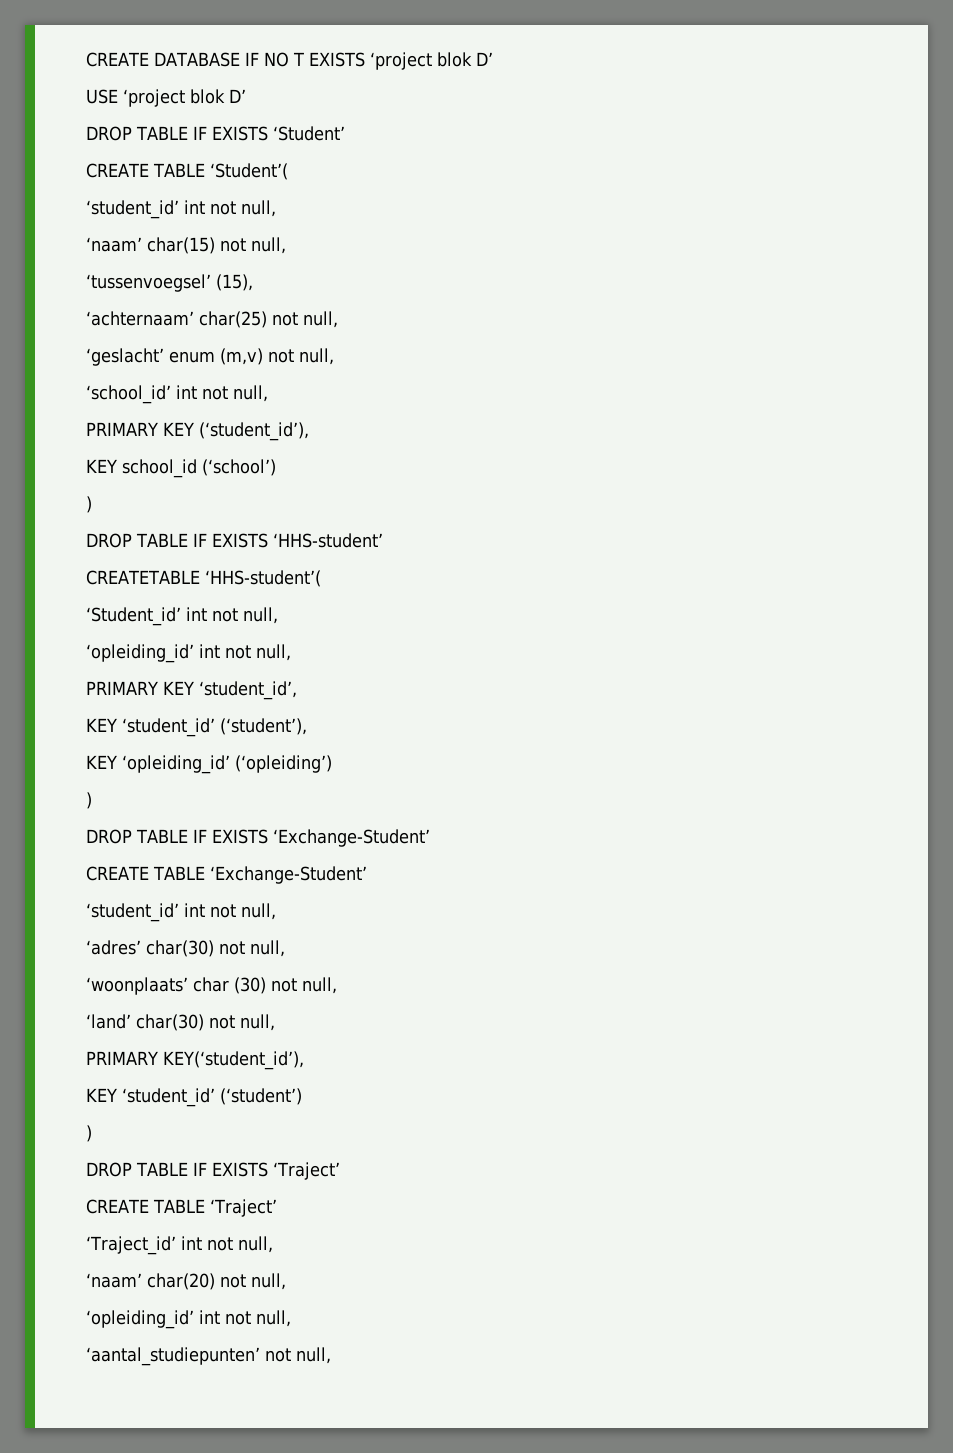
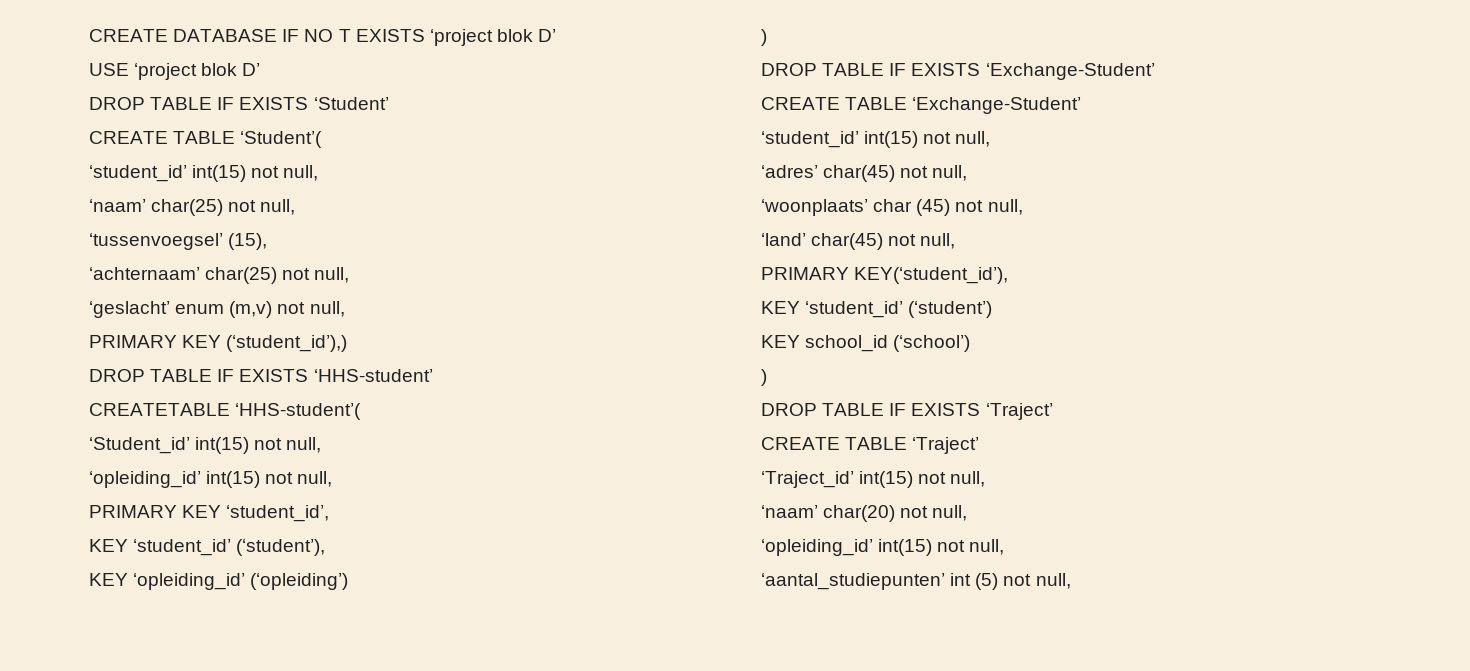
[184,200,276,217] [86,237,215,254] int not null, // ‘naam’ char(15) -> [192,165,319,182] [89,199,224,216] int(15) not null, // ‘naam’ char(25)
[86,385,268,404] [86,422,309,441] [86,459,276,478] [86,496,92,513] ‘school_id’ int not null, // PRIMARY KEY (‘student_id’), // KEY school_id (‘school’) // ) -> [89,335,348,352] PRIMARY KEY (‘student_id’),)
[186,607,278,624] [86,644,220,663] int not null, // ‘opleiding_id’ int -> [195,437,322,454] [89,471,261,488] int(15) not null, // ‘opleiding_id’ int(15)
[184,903,205,917] int -> [864,131,919,148] int(15)
[146,940,214,957] char(30) -> [823,165,896,182] char(45)
[234,977,266,994] (30) -> [916,199,951,216] (45)
[136,1014,204,1031] char(30) -> [811,233,884,250] char(45)
(302, 1096) none -> [761,335,971,352] // KEY school_id (‘school’)
[180,1236,202,1250] int -> [859,471,914,488] int(15)
[199,1310,220,1324] int -> [878,539,933,556] int(15)
(260, 1356) none -> [950,573,999,590] int (5)

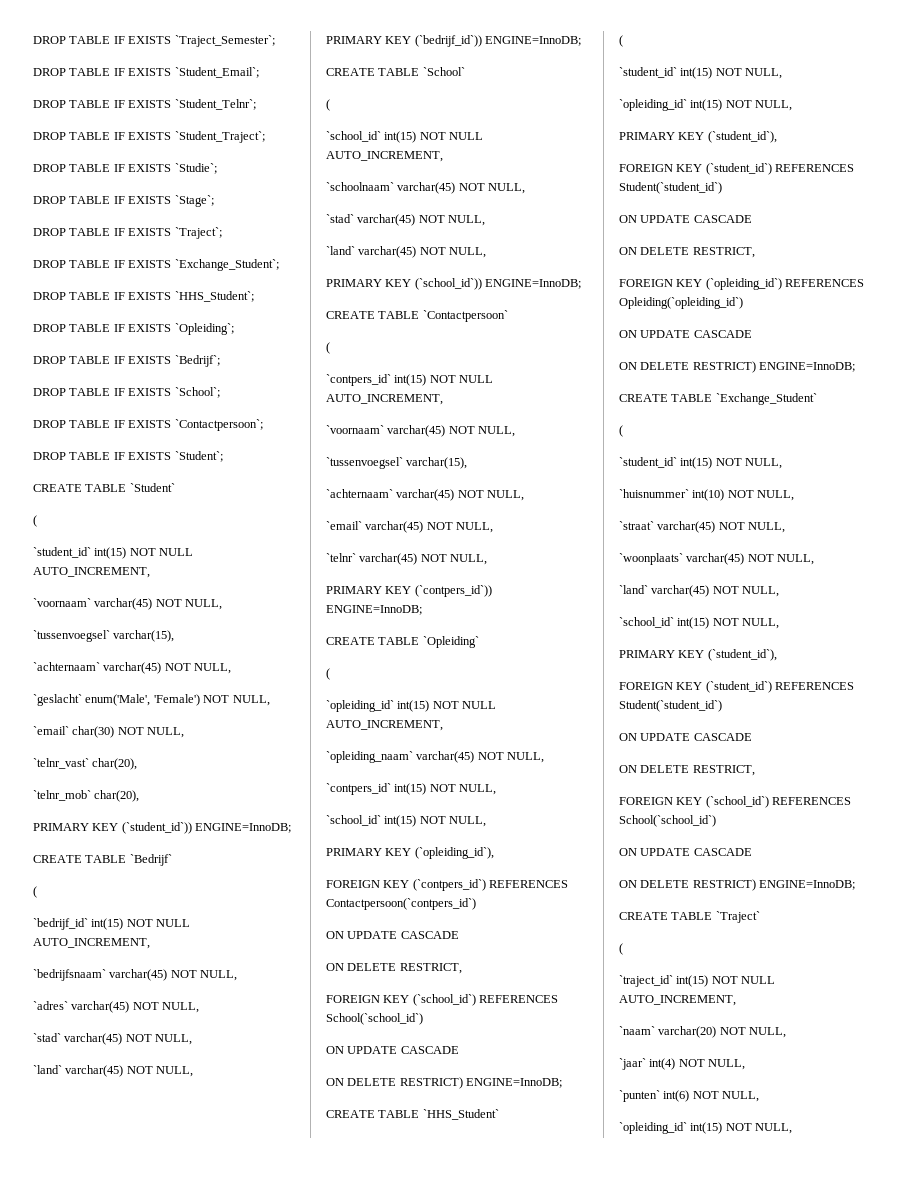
[89,29,557,46] [89,63,261,80] [89,97,389,110] [89,131,323,148] [89,165,319,182] [89,199,296,216] [89,233,268,250] [89,267,350,284] [89,301,345,318] [89,335,348,352] [89,369,433,382] [89,403,362,420] [89,437,322,454] [89,471,333,488] [89,505,330,522] [89,539,326,556] [89,573,349,590] [761,29,767,46] [761,63,1155,80] [761,97,1082,114] [761,131,991,148] [761,165,968,182] [761,199,1023,216] [761,233,956,250] [761,267,1009,284] [761,301,993,318] [761,335,971,352] [761,369,767,386] [761,403,1053,420] [761,437,980,454] [761,471,986,488] [761,505,968,522] [761,539,1005,556] [761,573,1071,590] CREATE DATABASE IF NO T EXISTS ‘project blok D’ // USE ‘project blok D’ // DROP TABLE IF EXISTS ‘Student’ // CREATE TABLE ‘Student’( // ‘student_id’ int(15) not null, // ‘naam’ char(25) not null, // ‘tussenvoegsel’ (15), // ‘achternaam’ char(25) not null, // ‘geslacht’ enum (m,v) not null, // PRIMARY KEY (‘student_id’),) // DROP TABLE IF EXISTS ‘HHS-student’ // CREATETABLE ‘HHS-student’( // ‘Student_id’ int(15) not null, // ‘opleiding_id’ int(15) not null, // PRIMARY KEY ‘student_id’, // KEY ‘student_id’ (‘student’), // KEY ‘opleiding_id’ (‘opleiding’) // ) // DROP TABLE IF EXISTS ‘Exchange-Student’ // CREATE TABLE ‘Exchange-Student’ // ‘student_id’ int(15) not null, // ‘adres’ char(45) not null, // ‘woonplaats’ char (45) not null, // ‘land’ char(45) not null, // PRIMARY KEY(‘student_id’), // KEY ‘student_id’ (‘student’) // KEY school_id (‘school’) // ) // DROP TABLE IF EXISTS ‘Traject’ // CREATE TABLE ‘Traject’ // ‘Traject_id’ int(15) not null, // ‘naam’ char(20) not null, // ‘opleiding_id’ int(15) not null, // ‘aantal_studiepunten’ int (5) not null, -> [33,35,275,47] [33,67,259,78] [33,99,256,110] [33,131,265,143] [33,163,217,174] [33,195,214,207] [33,227,222,239] [33,259,279,271] [33,291,254,302] [33,323,234,335] [33,355,220,367] [33,387,220,398] [33,419,263,431] [33,451,223,462] [33,483,175,492] [33,515,37,527] [33,547,194,559] [33,567,150,578] [33,598,223,610] [33,630,175,642] [33,662,232,674] [33,694,270,706] [33,726,185,738] [33,758,138,770] [33,790,140,802] [33,822,292,834] [33,854,172,866] [33,886,37,898] [33,918,191,930] [33,938,150,949] [33,969,238,981] [33,1001,200,1013] [33,1033,193,1045] [33,1065,194,1077] [326,35,582,47] [326,67,465,76] [326,99,330,111] [326,131,484,143] [326,151,443,162] [326,182,526,194] [326,214,486,226] [326,246,487,258] [326,278,582,290] [326,310,508,322] [326,342,330,354] [326,374,494,386] [326,394,443,405] [326,425,516,437] [326,457,468,469] [326,489,525,501] [326,521,494,533] [326,553,488,565] [326,585,492,597] [326,605,422,615] [326,636,479,648] [326,668,330,680] [326,700,497,712] [326,720,443,731] [326,751,545,763] [326,783,497,795] [326,815,487,827] [326,847,494,859] [326,879,569,891] [326,898,476,910] [326,931,459,939] [326,963,462,974] [326,994,559,1006] [326,1013,423,1025] [326,1046,459,1054] [326,1077,563,1089] [326,1109,499,1120] [619,35,623,47] [619,67,783,79] [619,99,793,111] [619,131,777,143] [619,163,855,175] [619,182,722,194] [619,215,752,223] [619,247,755,258] [619,278,865,290] [619,297,743,309] [619,330,752,338] [619,361,856,373] [619,393,817,405] [619,425,623,437] [619,457,783,469] [619,489,795,501] [619,521,786,533] [619,553,815,565] [619,585,780,597] [619,617,780,629] [619,649,777,661] [619,681,855,693] [619,700,722,712] [619,733,752,741] [619,765,755,776] [619,796,852,808] [619,815,716,827] [619,848,752,856] [619,879,856,891] [619,911,760,923] [619,943,623,955] [619,975,776,987] [619,995,736,1006] [619,1026,787,1038] [619,1058,746,1070] [619,1090,760,1102] [619,1122,793,1134] DROP TABLE IF EXISTS `Traject_Semester`; // DROP TABLE IF EXISTS `Student_Email`; // DROP TABLE IF EXISTS `Student_Telnr`; // DROP TABLE IF EXISTS `Student_Traject`; // DROP TABLE IF EXISTS `Studie`; // DROP TABLE IF EXISTS `Stage`; // DROP TABLE IF EXISTS `Traject`; // DROP TABLE IF EXISTS `Exchange_Student`; // DROP TABLE IF EXISTS `HHS_Student`; // DROP TABLE IF EXISTS `Opleiding`; // DROP TABLE IF EXISTS `Bedrijf`; // DROP TABLE IF EXISTS `School`; // DROP TABLE IF EXISTS `Contactpersoon`; // DROP TABLE IF EXISTS `Student`; // CREATE TABLE `Student` // ( // `student_id` int(15) NOT NULL AUTO_INCREMENT, // `voornaam` varchar(45) NOT NULL, // `tussenvoegsel` varchar(15), // `achternaam` varchar(45) NOT NULL, // `geslacht` enum('Male', 'Female') NOT NULL, // `email` char(30) NOT NULL, // `telnr_vast` char(20), // `telnr_mob` char(20), // PRIMARY KEY (`student_id`)) ENGINE=InnoDB; // CREATE TABLE `Bedrijf` // ( // `bedrijf_id` int(15) NOT NULL AUTO_INCREMENT, // `bedrijfsnaam` varchar(45) NOT NULL, // `adres` varchar(45) NOT NULL, // `stad` varchar(45) NOT NULL, // `land` varchar(45) NOT NULL, // PRIMARY KEY (`bedrijf_id`)) ENGINE=InnoDB; // CREATE TABLE `School` // ( // `school_id` int(15) NOT NULL AUTO_INCREMENT, // `schoolnaam` varchar(45) NOT NULL, // `stad` varchar(45) NOT NULL, // `land` varchar(45) NOT NULL, // PRIMARY KEY (`school_id`)) ENGINE=InnoDB; // CREATE TABLE `Contactpersoon` // ( // `contpers_id` int(15) NOT NULL AUTO_INCREMENT, // `voornaam` varchar(45) NOT NULL, // `tussenvoegsel` varchar(15), // `achternaam` varchar(45) NOT NULL, // `email` varchar(45) NOT NULL, // `telnr` varchar(45) NOT NULL, // PRIMARY KEY (`contpers_id`)) ENGINE=InnoDB; // CREATE TABLE `Opleiding` // ( // `opleiding_id` int(15) NOT NULL AUTO_INCREMENT, // `opleiding_naam` varchar(45) NOT NULL, // `contpers_id` int(15) NOT NULL, // `school_id` int(15) NOT NULL, // PRIMARY KEY (`opleiding_id`), // FOREIGN KEY (`contpers_id`) REFERENCES Contactpersoon(`contpers_id`) // ON UPDATE CASCADE // ON DELETE RESTRICT, // FOREIGN KEY (`school_id`) REFERENCES School(`school_id`) // ON UPDATE CASCADE // ON DELETE RESTRICT) ENGINE=InnoDB; // CREATE TABLE `HHS_Student` // ( // `student_id` int(15) NOT NULL, // `opleiding_id` int(15) NOT NULL, // PRIMARY KEY (`student_id`), // FOREIGN KEY (`student_id`) REFERENCES Student(`student_id`) // ON UPDATE CASCADE // ON DELETE RESTRICT, // FOREIGN KEY (`opleiding_id`) REFERENCES Opleiding(`opleiding_id`) // ON UPDATE CASCADE // ON DELETE RESTRICT) ENGINE=InnoDB; // CREATE TABLE `Exchange_Student` // ( // `student_id` int(15) NOT NULL, // `huisnummer` int(10) NOT NULL, // `straat` varchar(45) NOT NULL, // `woonplaats` varchar(45) NOT NULL, // `land` varchar(45) NOT NULL, // `school_id` int(15) NOT NULL, // PRIMARY KEY (`student_id`), // FOREIGN KEY (`student_id`) REFERENCES Student(`student_id`) // ON UPDATE CASCADE // ON DELETE RESTRICT, // FOREIGN KEY (`school_id`) REFERENCES School(`school_id`) // ON UPDATE CASCADE // ON DELETE RESTRICT) ENGINE=InnoDB; // CREATE TABLE `Traject` // ( // `traject_id` int(15) NOT NULL AUTO_INCREMENT, // `naam` varchar(20) NOT NULL, // `jaar` int(4) NOT NULL, // `punten` int(6) NOT NULL, // `opleiding_id` int(15) NOT NULL,

